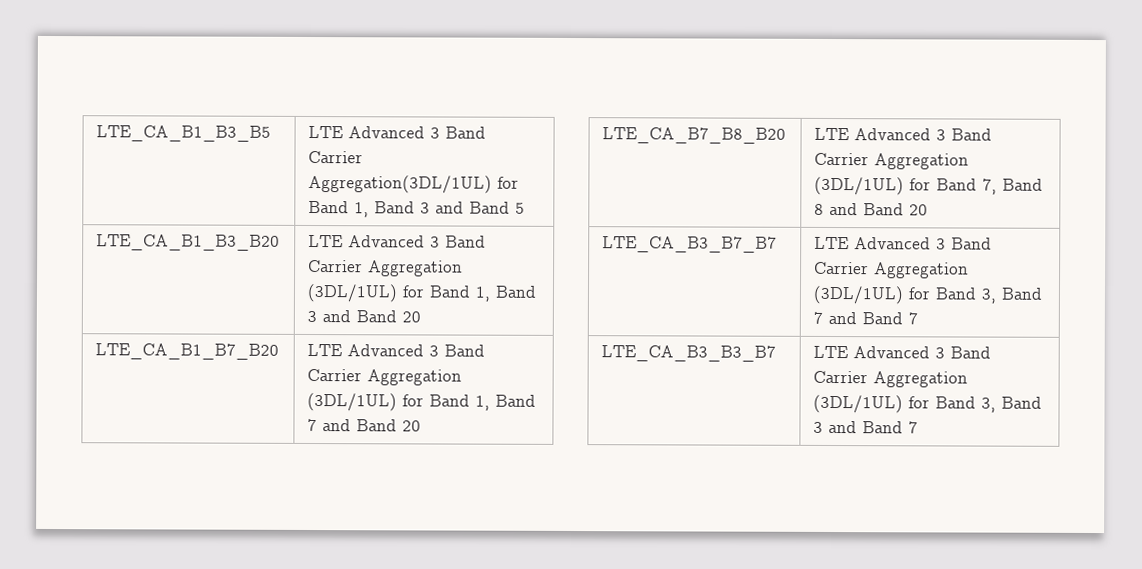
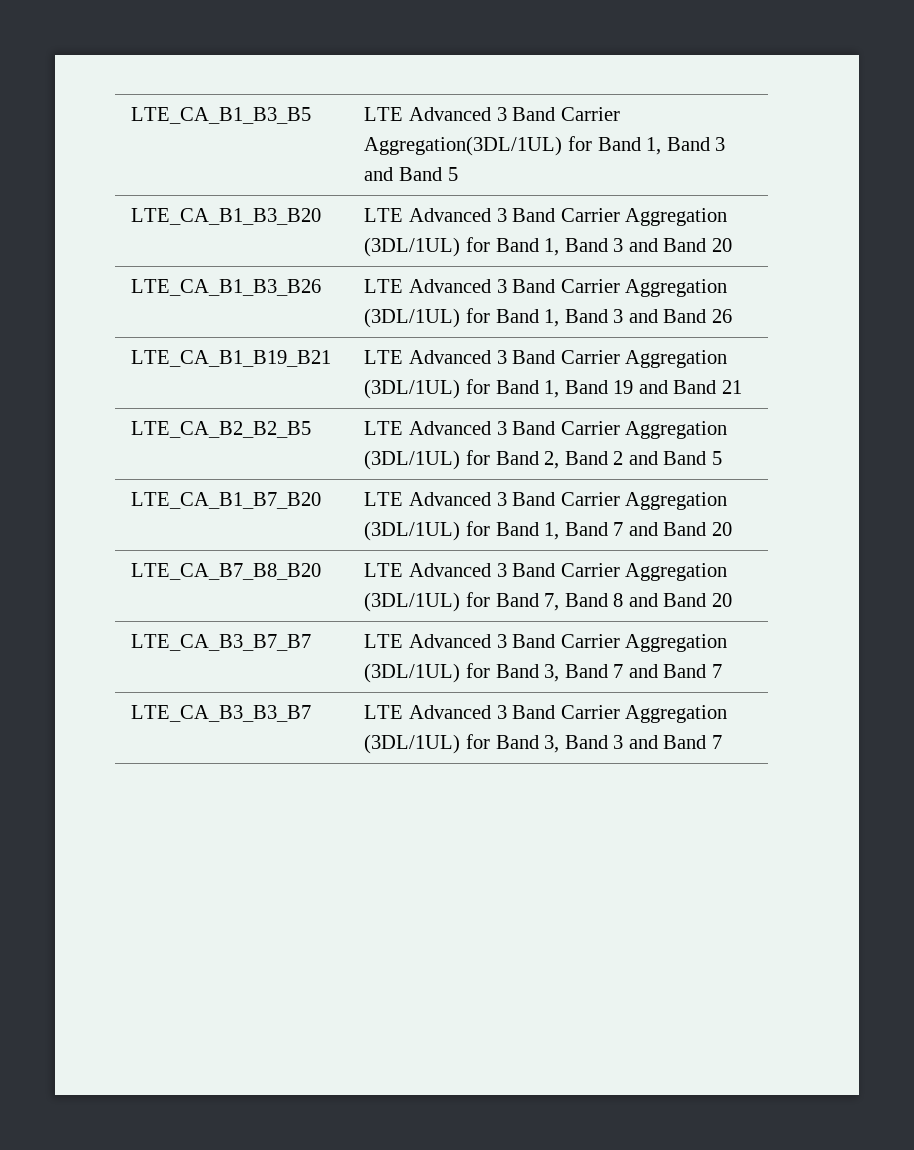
(422, 317) none -> [131,279,322,296] [364,279,728,297] [364,308,732,328] [131,350,332,367] [364,350,728,368] [364,379,742,399] [131,421,312,438] [364,421,728,439] [364,450,722,470] // LTE_CA_B1_B3_B26 | LTE Advanced 3 Band Carrier Aggregation (3DL/1UL) for Band 1, Band 3 and Band 26 // LTE_CA_B1_B19_B21 | LTE Advanced 3 Band Carrier Aggregation (3DL/1UL) for Band 1, Band 19 and Band 21 // LTE_CA_B2_B2_B5 | LTE Advanced 3 Band Carrier Aggregation (3DL/1UL) for Band 2, Band 2 and Band 5

